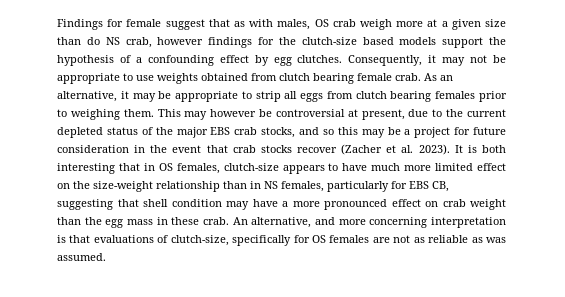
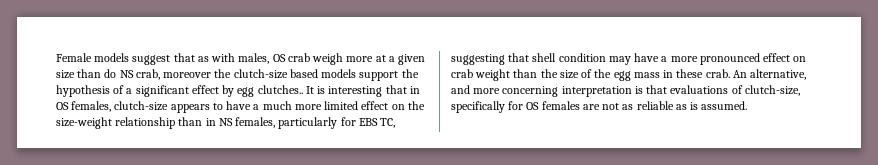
[57,19,162,30] Findings for female -> [56,53,130,62] Female models
[157,37,274,48] however findings for -> [163,72,212,78] moreover
[147,55,214,66] confounding -> [135,85,189,97] significant
[297,55,507,66] [57,73,453,84] [57,91,508,102] [57,109,507,120] [57,127,506,138] [57,144,450,155] clutches. Consequently, it may not be appropriate to use weights obtained from clutch bearing female crab. As an alternative, it may be appropriate to strip all eggs from clutch bearing females prior to weighing them. This may however be controversial at present, due to the current depleted status of the major EBS crab stocks, and so this may be a project for future consideration in the event that crab stocks recover (Zacher et al. 2023). -> [257,85,303,94] clutches..
[482,145,507,153] both -> (326, 90) none
(368, 167) none -> [253,104,260,110] a
[432,181,449,192] CB, -> [380,118,396,128] TC,
(102, 221) none -> [559,69,612,79] size of the
[486,237,507,243] was -> [690,102,699,110] is

